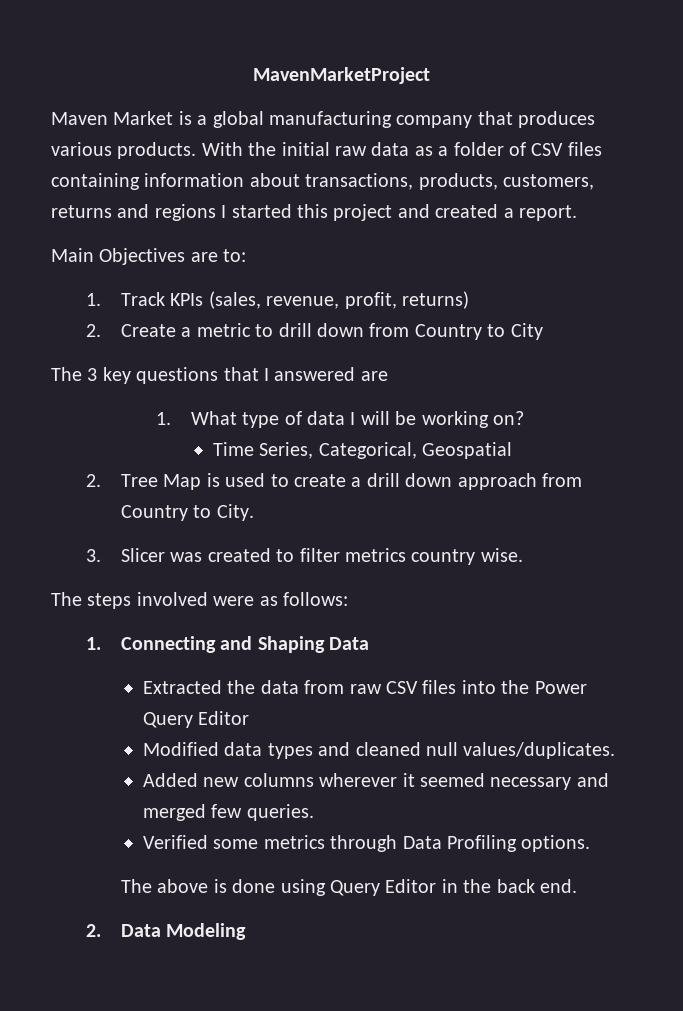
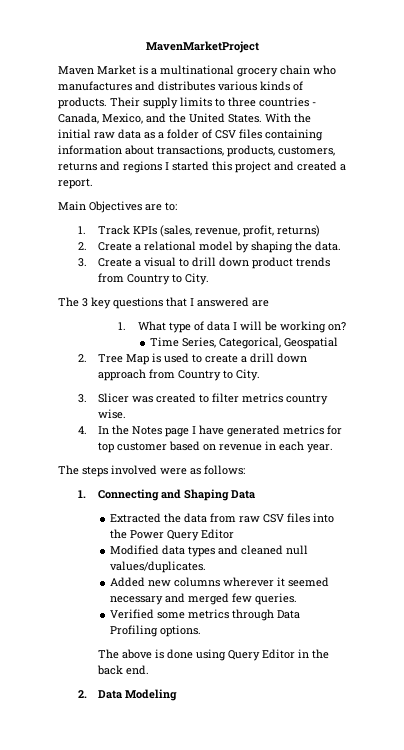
[212,111,596,128] [51,142,197,159] global manufacturing company that produces various products. -> [160,65,336,77] [58,81,303,91] [58,97,316,109] [58,113,262,124] multinational grocery chain who manufactures and distributes various kinds of products. Their supply limits to three countries - Canada, Mexico, and the United States.
[196,323,251,337] metric -> [143,241,341,253] [77,257,176,267] relational model by shaping the data. // 3. Create a visual
[369,323,543,340] from Country to City -> [251,257,330,269] [97,273,209,285] product trends from Country to City.
(523, 555) none -> [77,425,342,437] [97,441,333,453] // 4. In the Notes page I have generated metrics for top customer based on revenue in each year.

